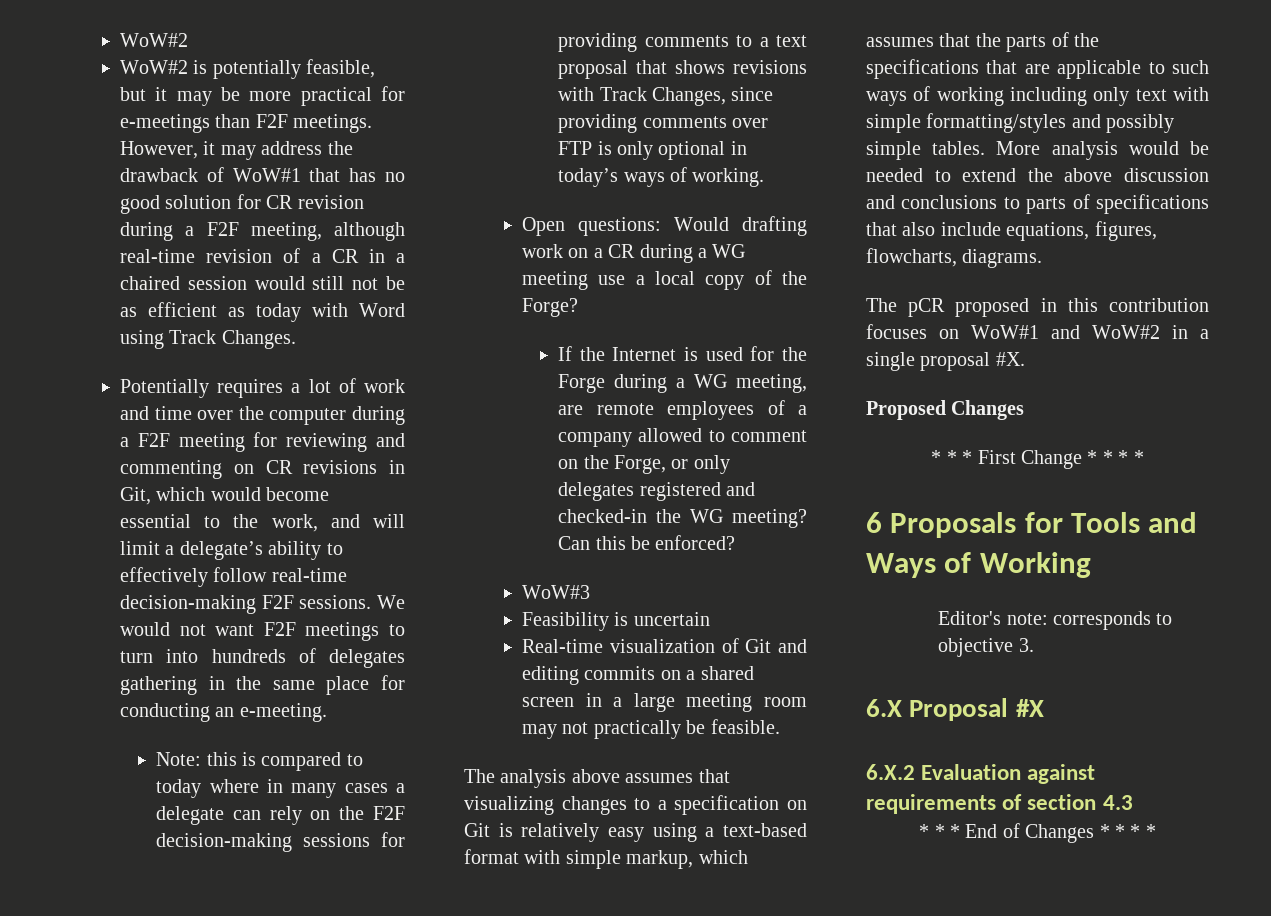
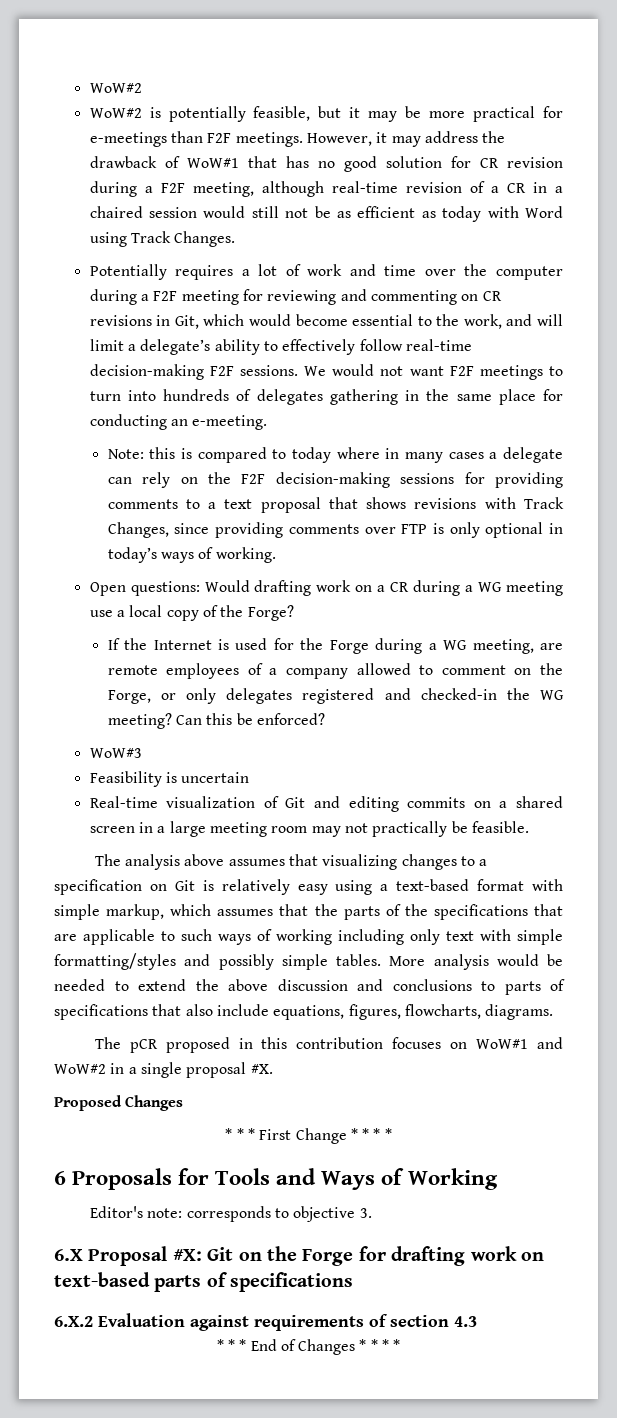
[1015,699,1044,717] #X -> [172,1246,544,1266] [54,1272,354,1292] #X: Git on the Forge for drafting work on text-based parts of specifications

